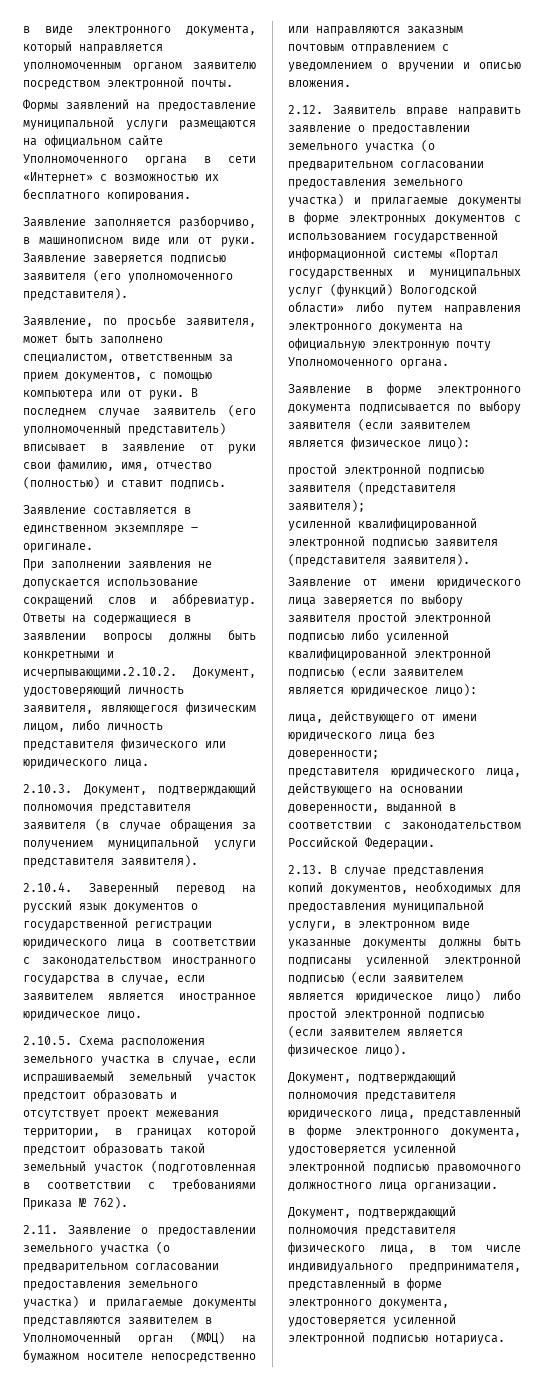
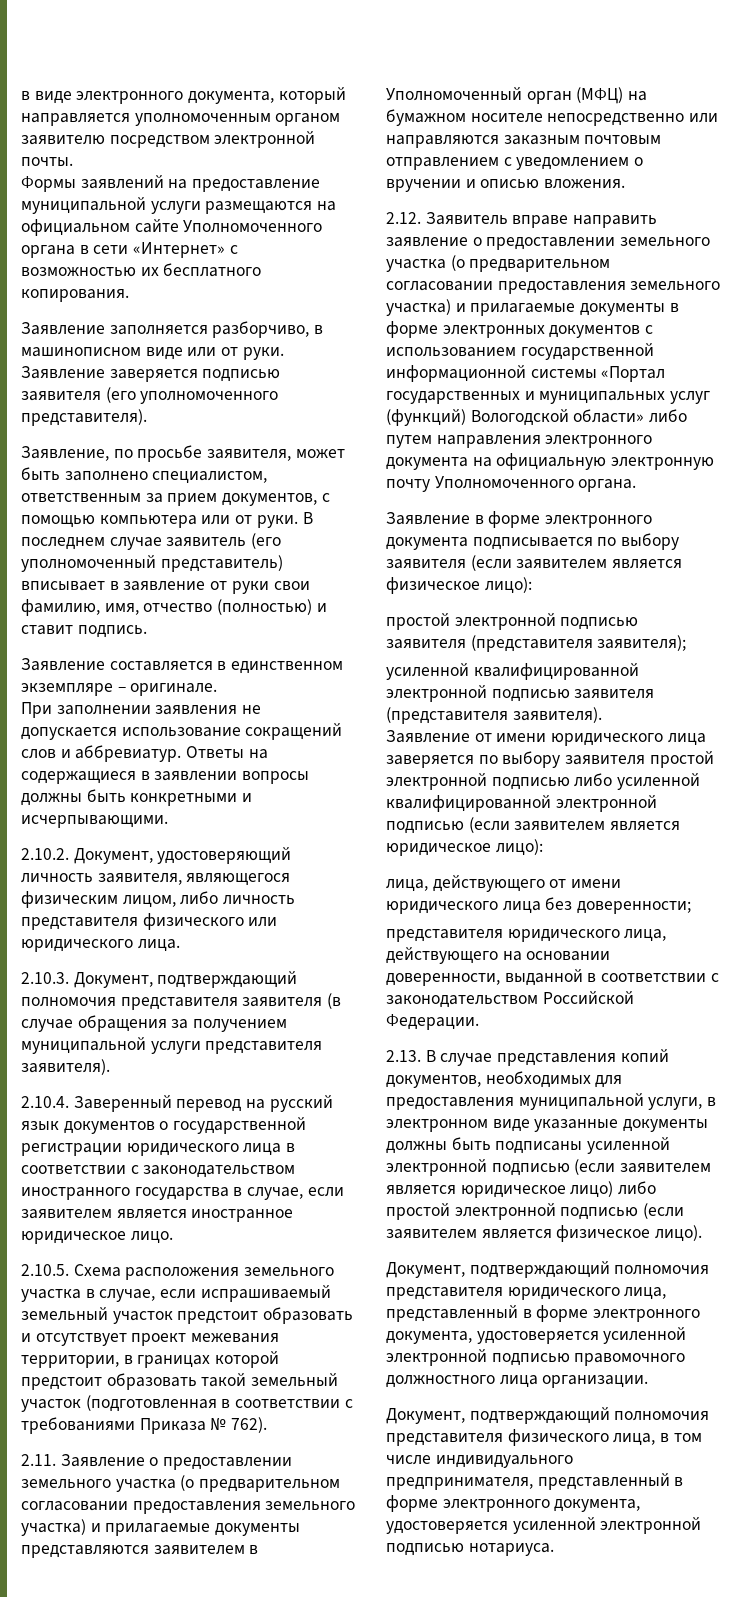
[23,667,177,679] исчерпывающими.2.10.2. -> [21,815,168,828] [21,848,69,860] исчерпывающими. // 2.10.2.

